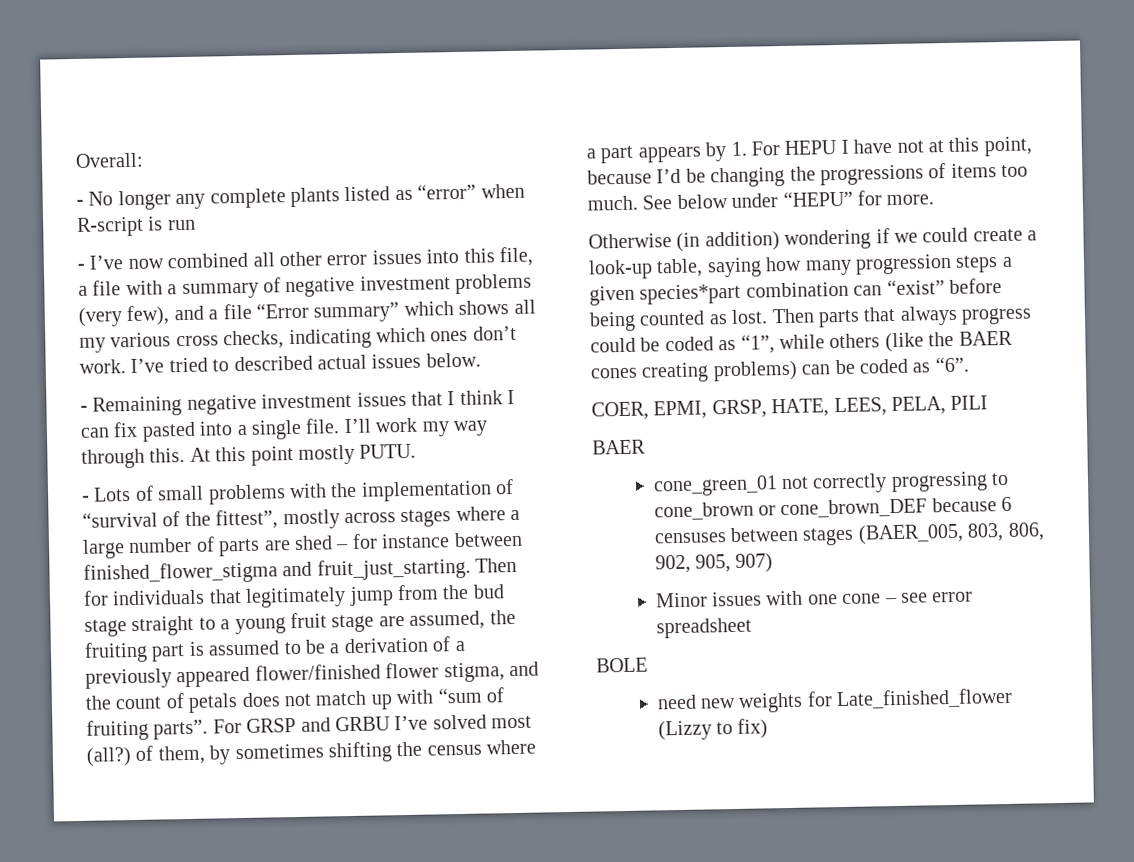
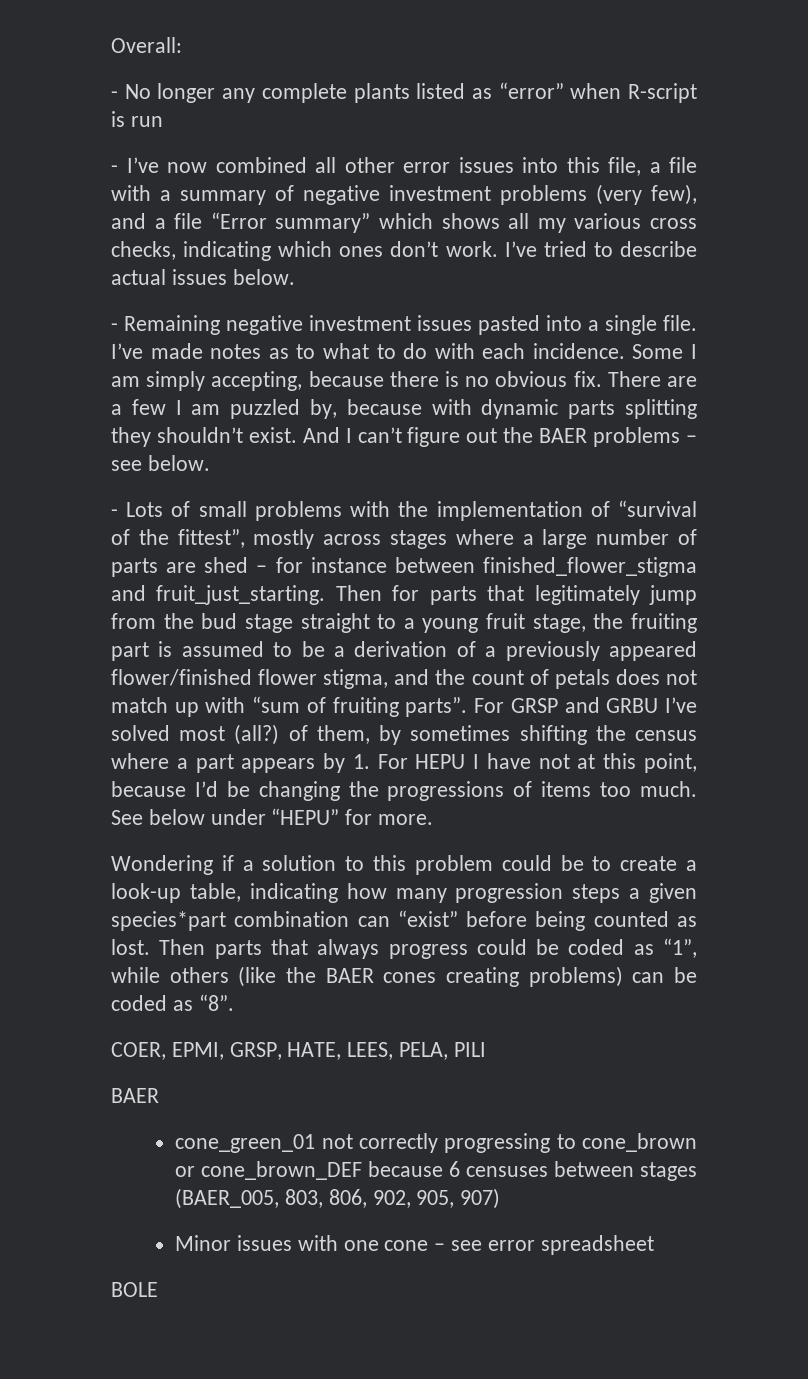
[233,355,313,372] described -> [619,241,697,257] describe
[411,389,516,406] [80,421,139,438] that I think I can fix -> (472, 323) none
[343,417,488,437] [81,443,417,469] I’ll work my way through this. At this point mostly PUTU. -> [111,343,697,359] [111,371,697,391] [111,399,697,419] [111,427,698,447] [111,455,210,471] I’ve made notes as to what to do with each incidence. Some I am simply accepting, because there is no obvious fix. There are a few I am puzzled by, because with dynamic parts splitting they shouldn’t exist. And I can’t figure out the BAER problems – see below.
[112,589,206,606] individuals -> [429,586,477,605] parts
[331,610,486,633] stage are assumed, -> [532,614,586,633] stage,
[588,227,969,252] Otherwise (in addition) wondering if we could -> [111,855,612,875] Wondering if a solution to this problem could be to
[706,257,762,278] saying -> [249,883,338,903] indicating
[934,356,969,373] “6”. -> [198,994,234,1011] “8”.
[656,687,1014,713] [657,718,769,741] // need new weights for Late_finished_flower (Lizzy to fix) -> (158, 1289) none

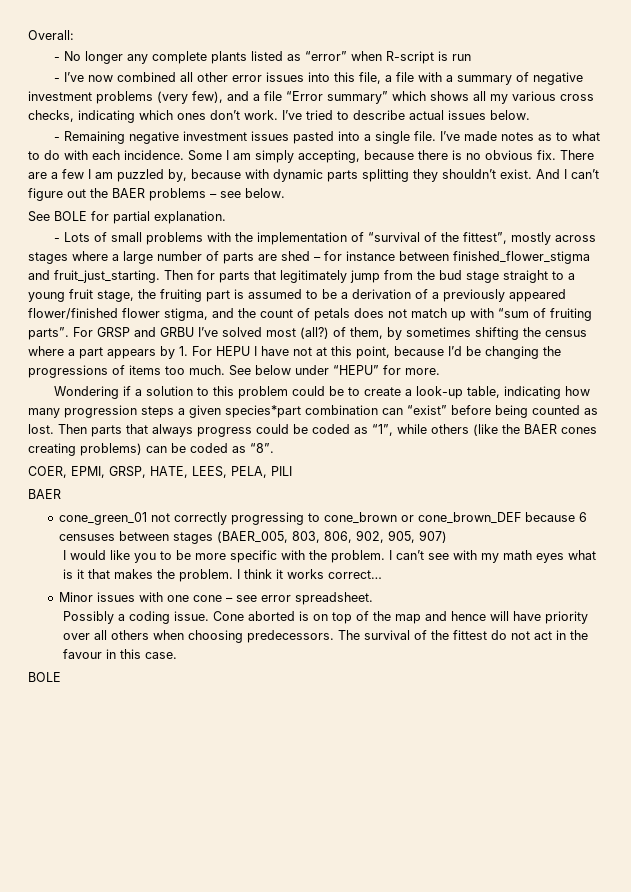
(210, 463) none -> [28,211,226,224] // See BOLE for partial explanation.
(501, 1198) none -> [63,550,597,563] [63,569,383,582] // I would like you to be more specific with the problem. I can’t see with my math eyes what is it that makes the problem. I think it works correct…
[540,1235,654,1255] spreadsheet -> [295,592,374,605] [63,611,589,624] [63,630,589,643] [63,649,178,659] spreadsheet. // Possibly a coding issue. Cone aborted is on top of the map and hence will have priority over all others when choosing predecessors. The survival of the fittest do not act in the favour in this case.

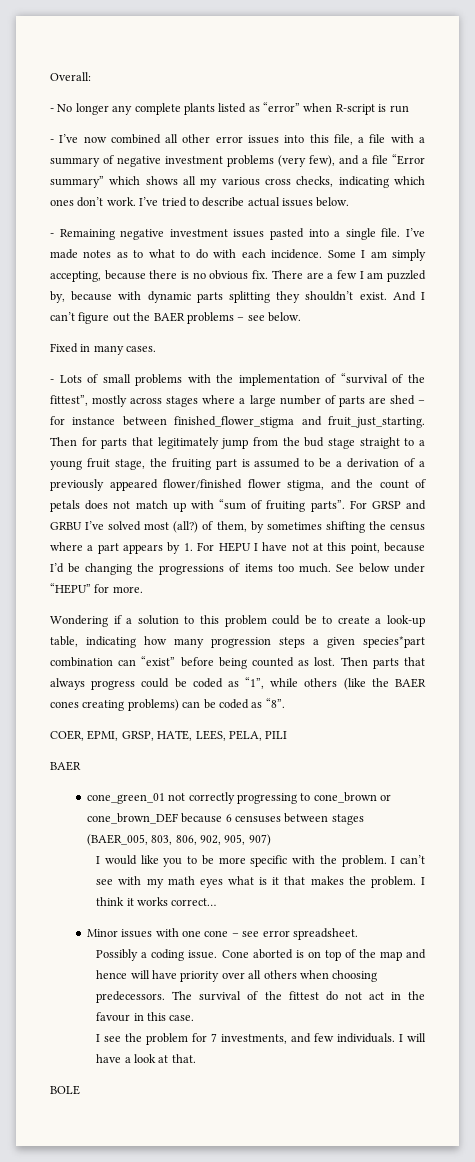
[28,211,226,224] See BOLE for partial explanation. -> [50,343,157,355] Fixed in many cases.
(178, 655) none -> [96,1033,427,1045] [96,1054,196,1063] // I see the problem for 7 investments, and few individuals. I will have a look at that.

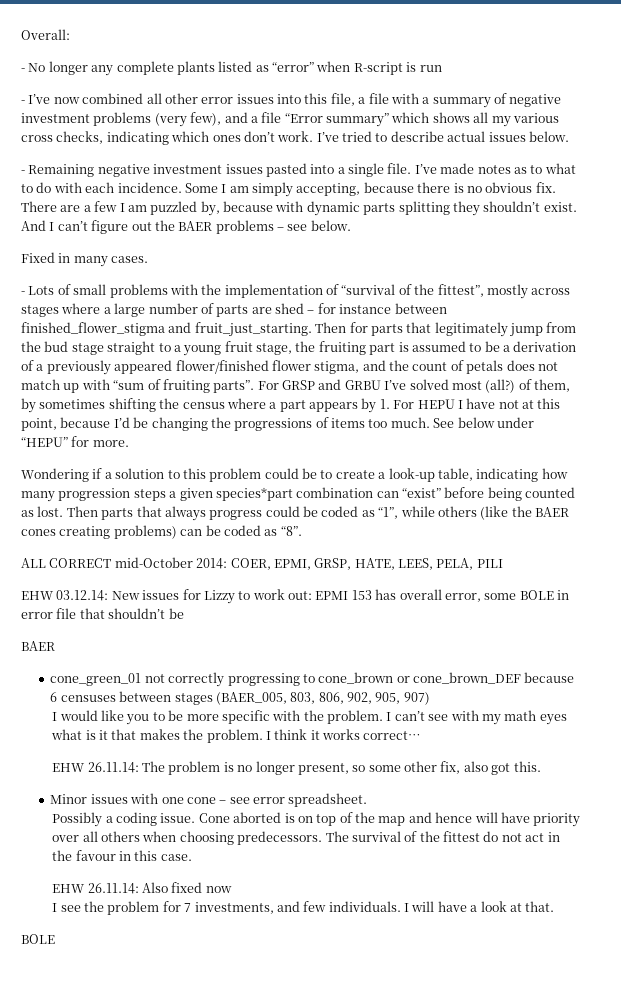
(285, 703) none -> [21,557,228,569] ALL CORRECT mid-October 2014:
(288, 735) none -> [21,589,569,604] [21,608,184,619] // EHW 03.12.14: New issues for Lizzy to work out: EPMI 153 has overall error, some BOLE in error file that shouldn’t be
(217, 902) none -> [52,761,541,775] // EHW 26.11.14: The problem is no longer present, so some other fix, also got this.
(195, 1018) none -> [52,882,232,894] // EHW 26.11.14: Also fixed now

